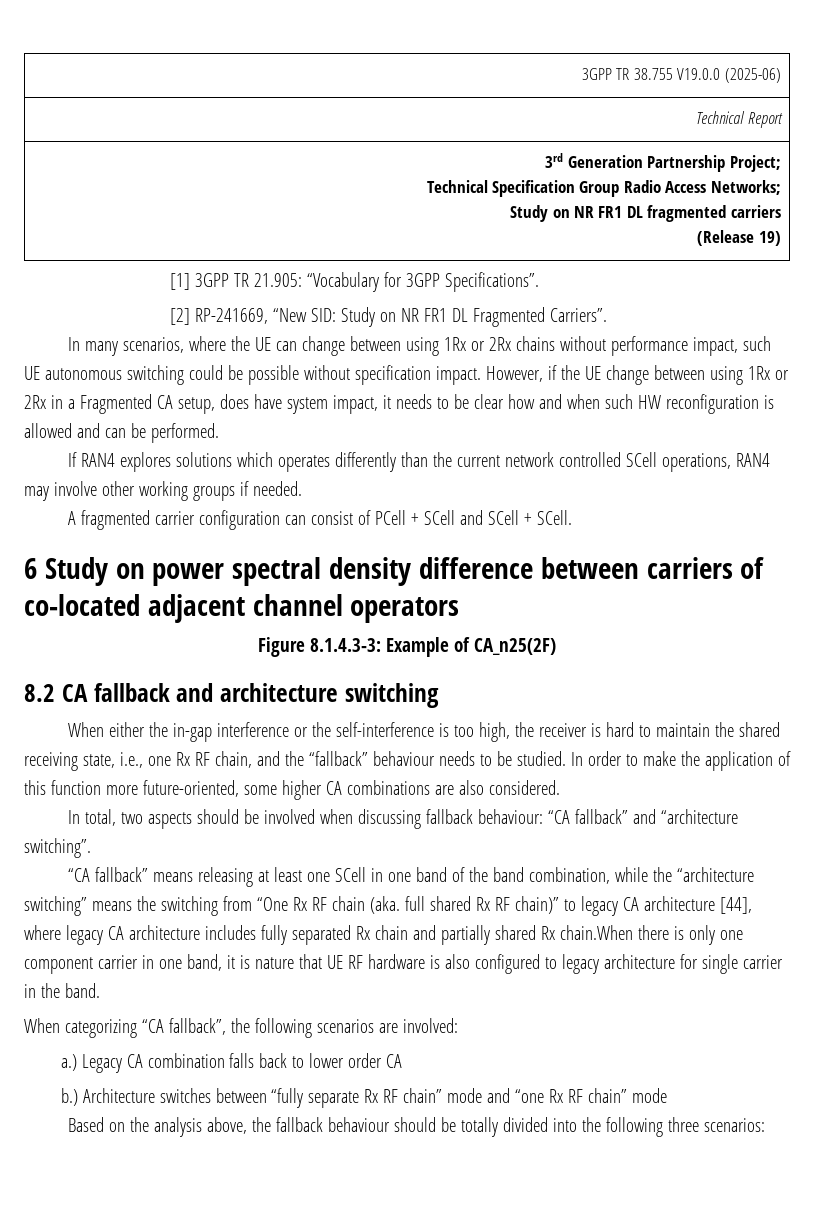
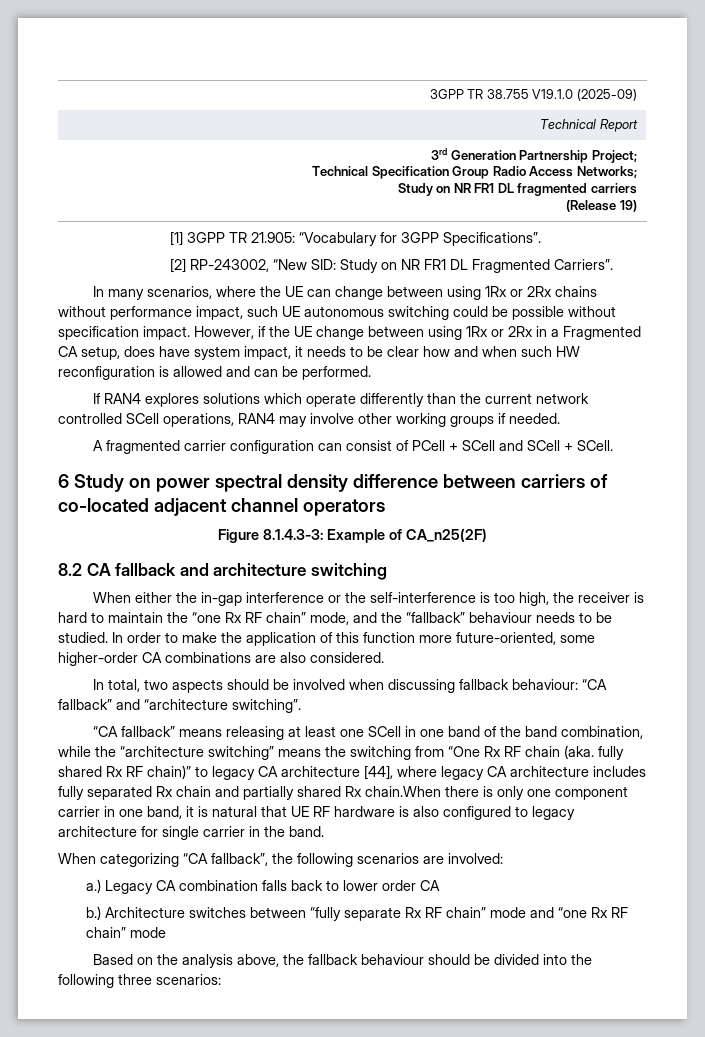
[677,68,781,83] V19.0.0 (2025-06) -> [532,89,637,101] V19.1.0 (2025-09)
[195,308,269,324] RP-241669, -> [189,259,269,272] RP-243002,
[277,455,330,472] operates -> [306,393,357,407] operate
[738,722,780,737] [24,751,252,771] shared receiving state, i.e., one Rx RF chain, -> [192,612,349,625] “one Rx RF chain” mode,
[281,780,322,800] higher -> [58,652,138,666] higher-order
[404,896,425,911] full -> [598,746,624,760] fully
[254,957,294,969] nature -> [212,806,257,817] natural
[460,1117,498,1137] totally -> (491, 959) none

